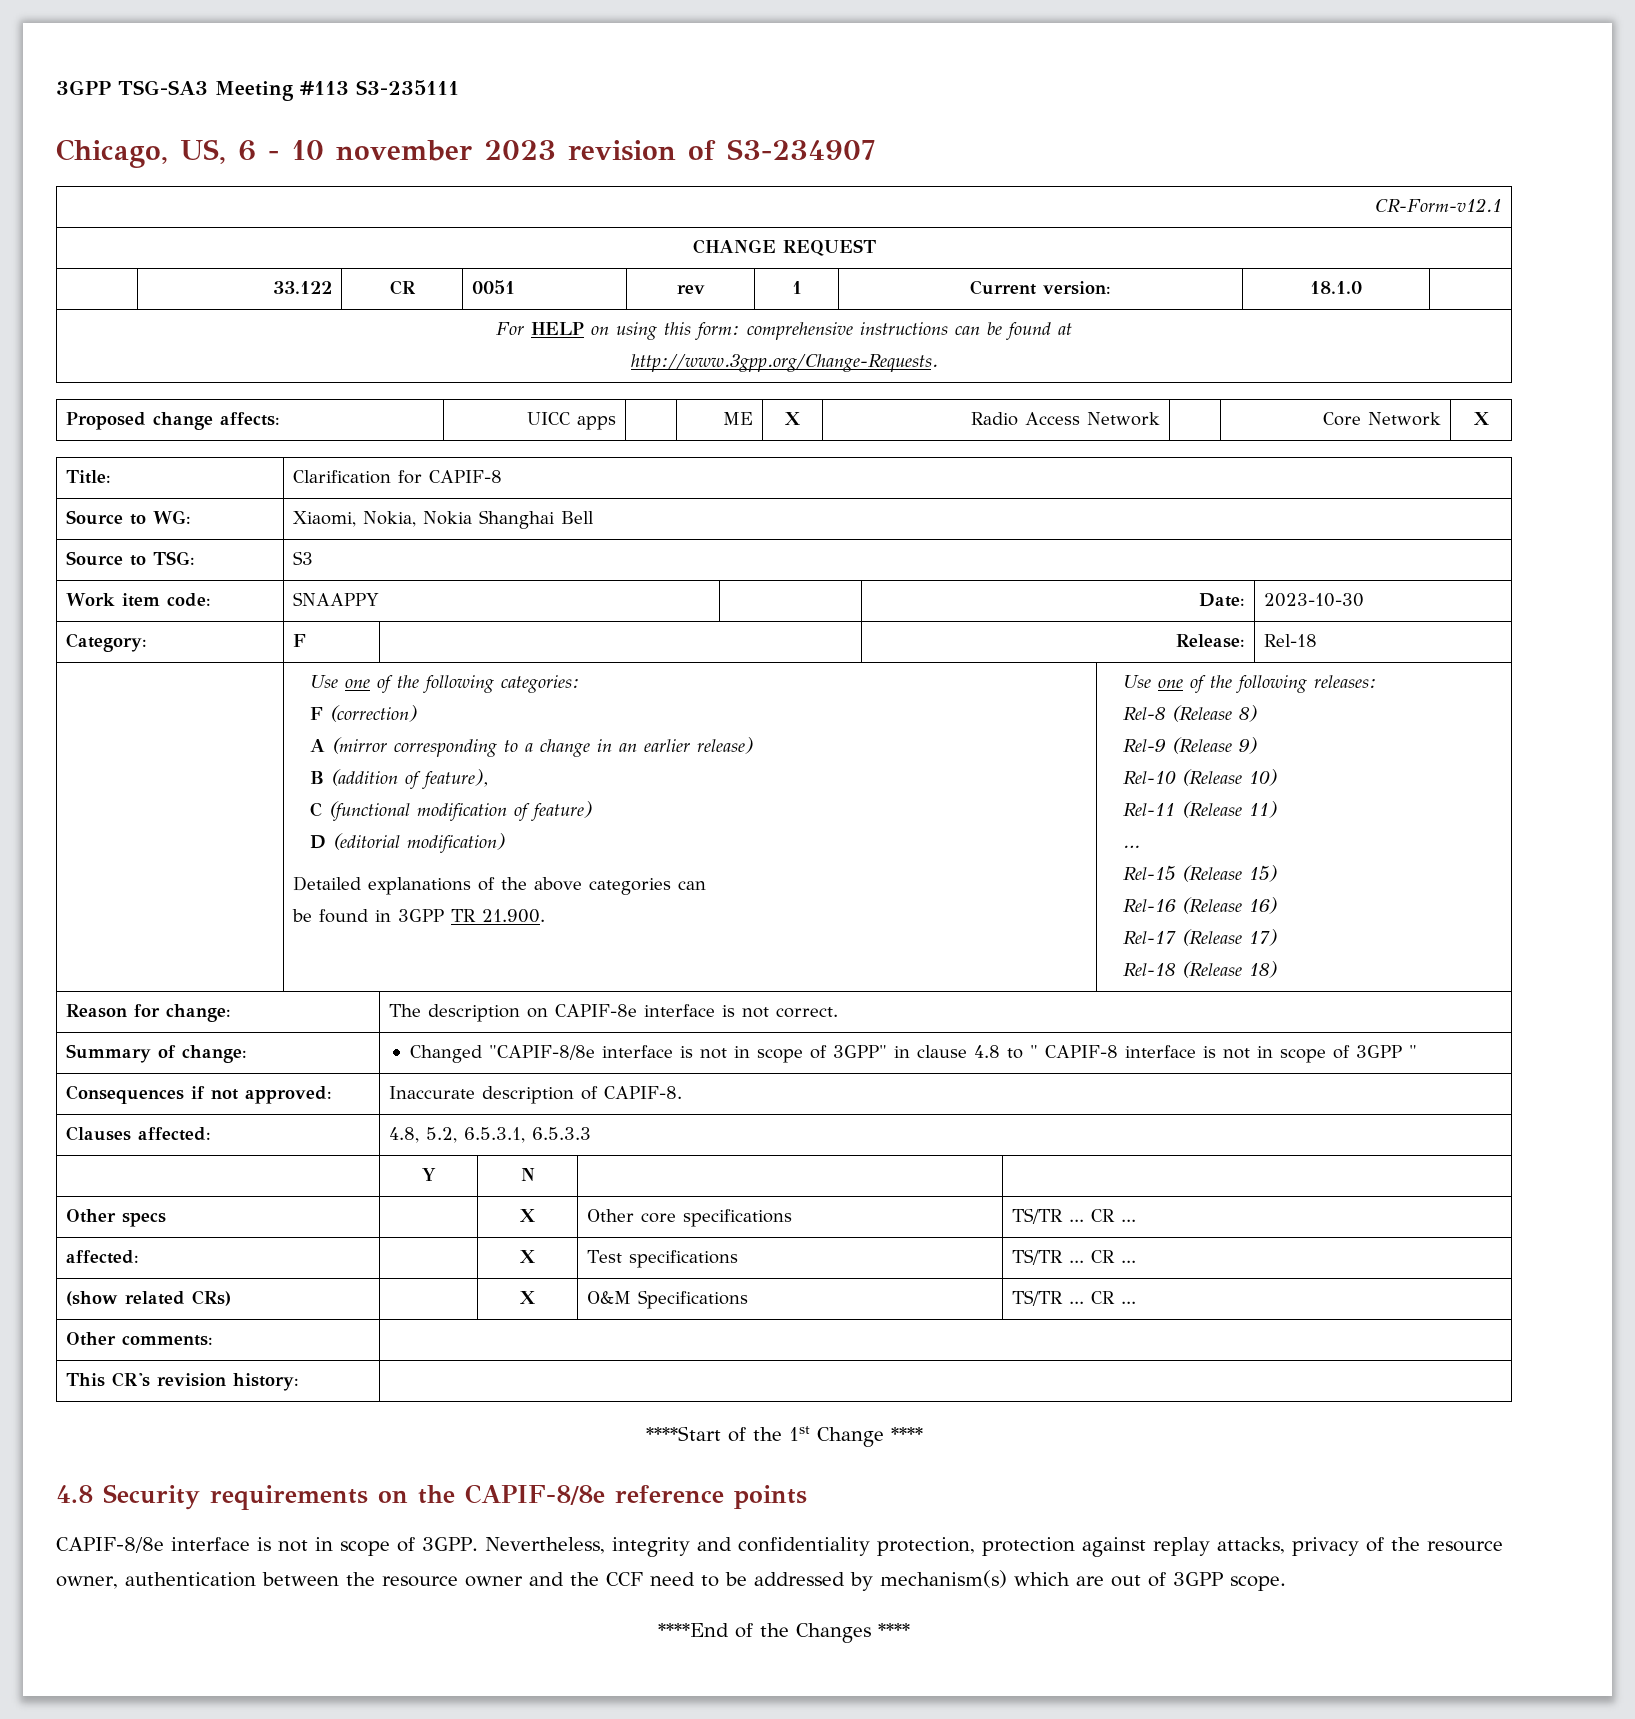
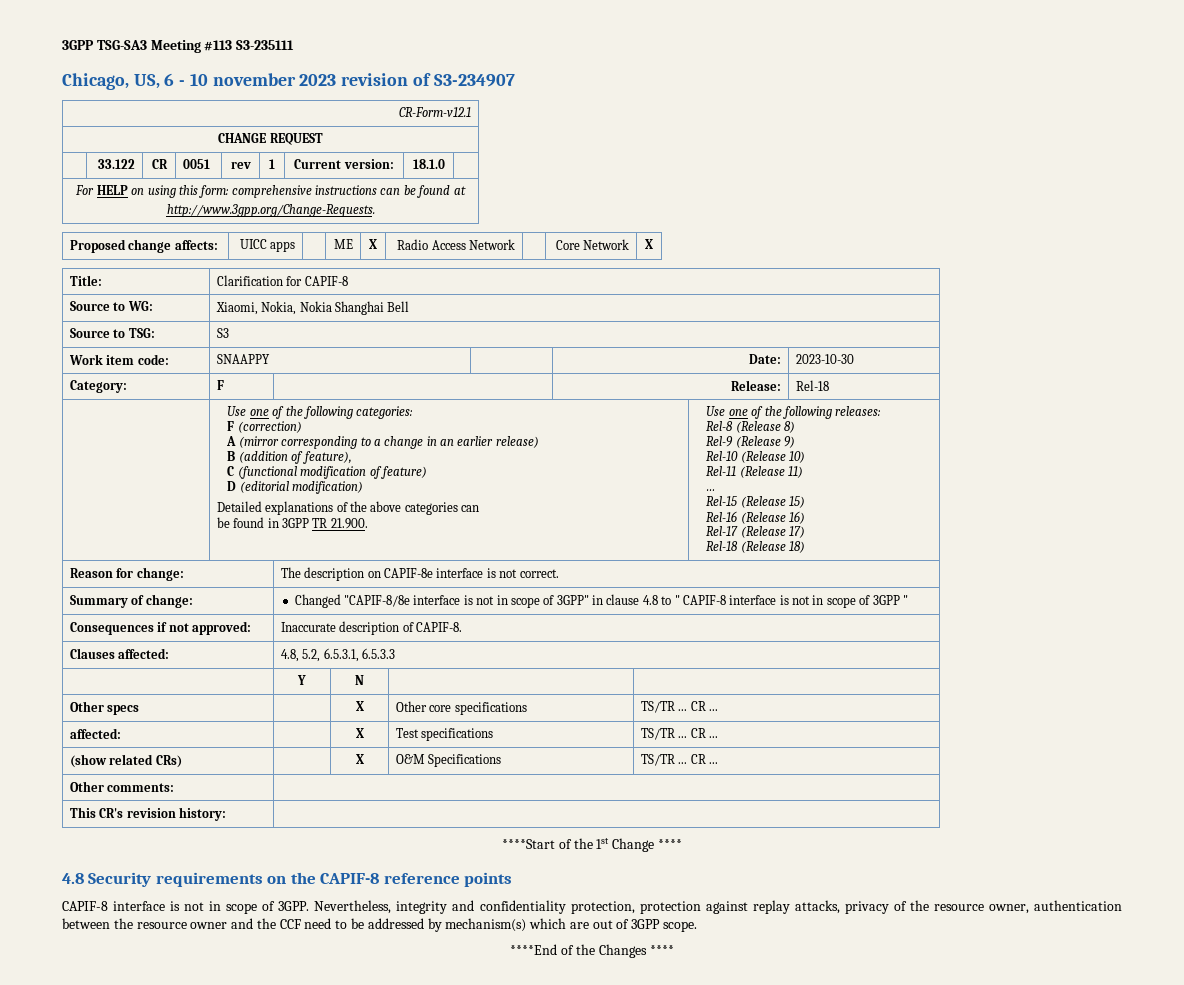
[465,1484,605,1505] CAPIF-8/8e -> [320,873,380,884] CAPIF-8
[56,1537,164,1553] CAPIF-8/8e -> [62,901,108,911] CAPIF-8

